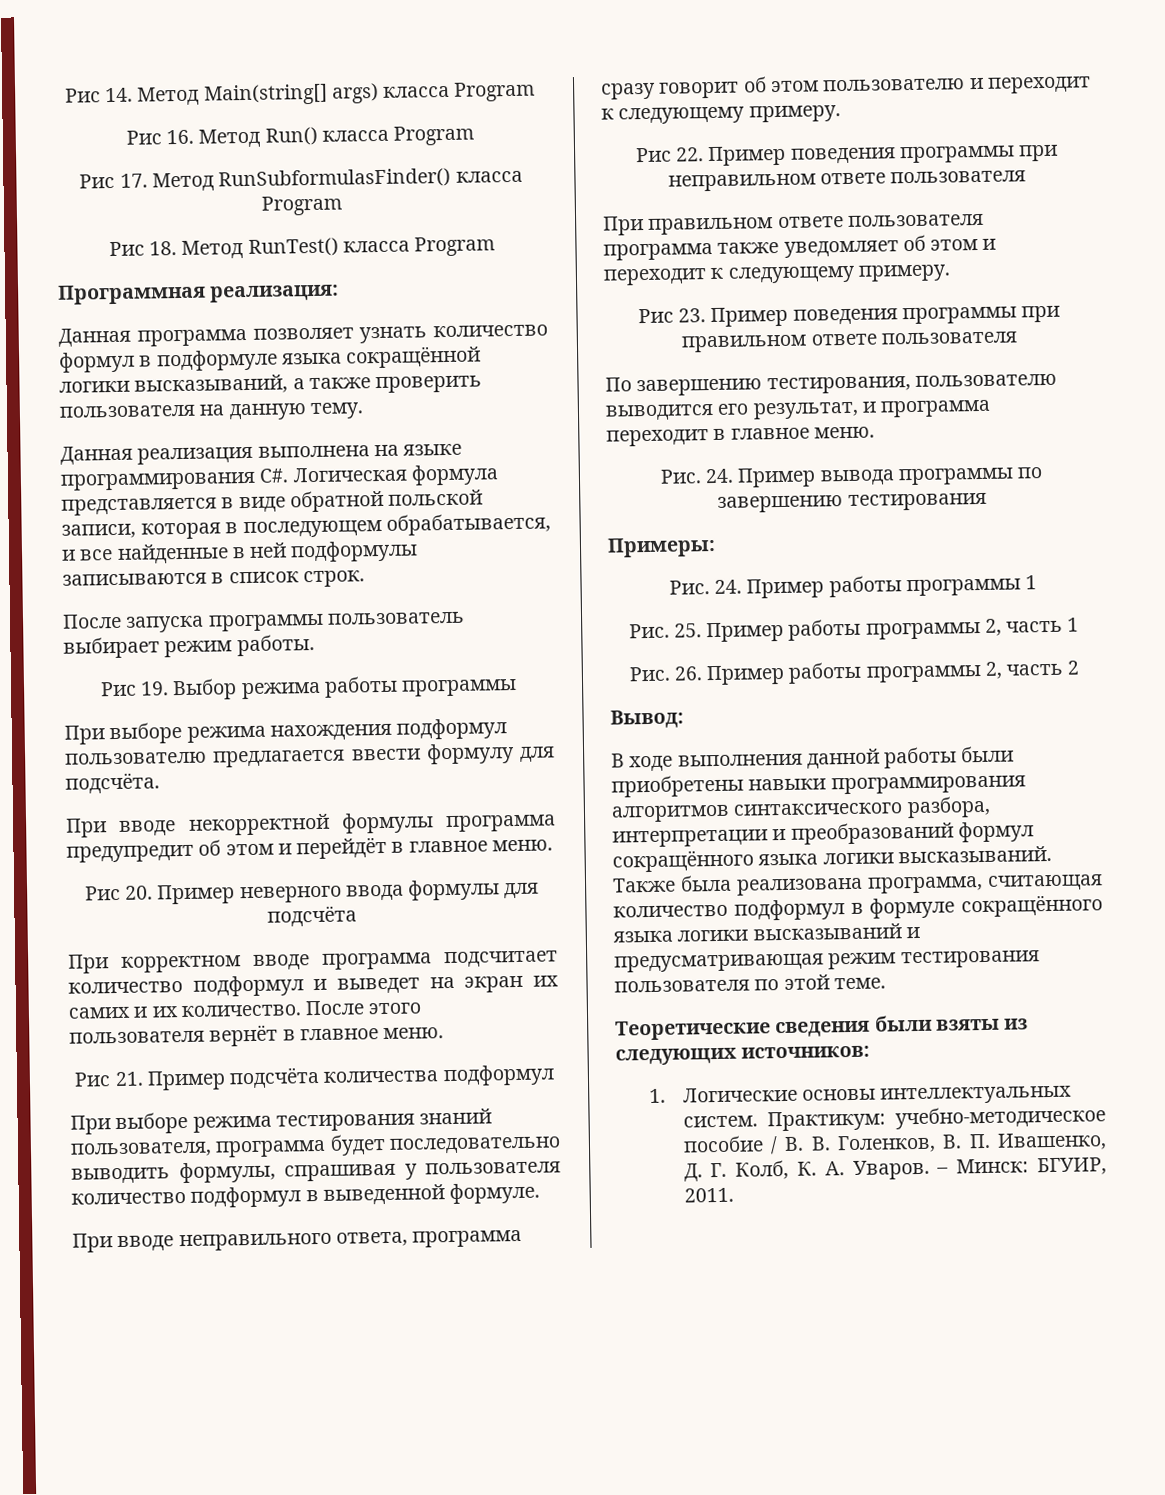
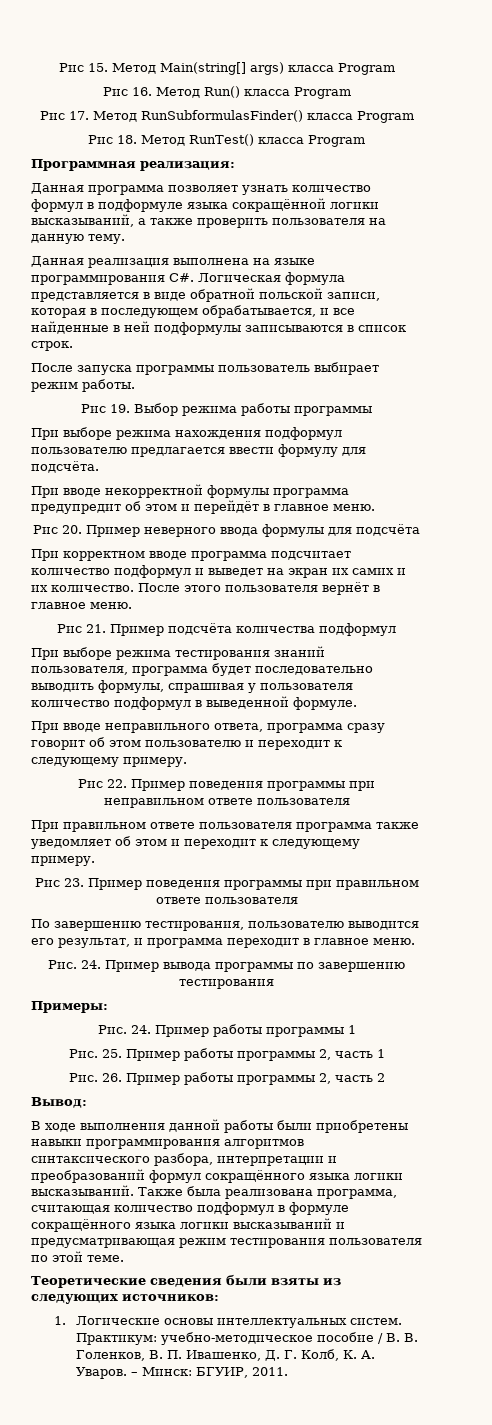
[64,87,133,103] Рис 14. -> [58,63,108,72] Рис 15.

